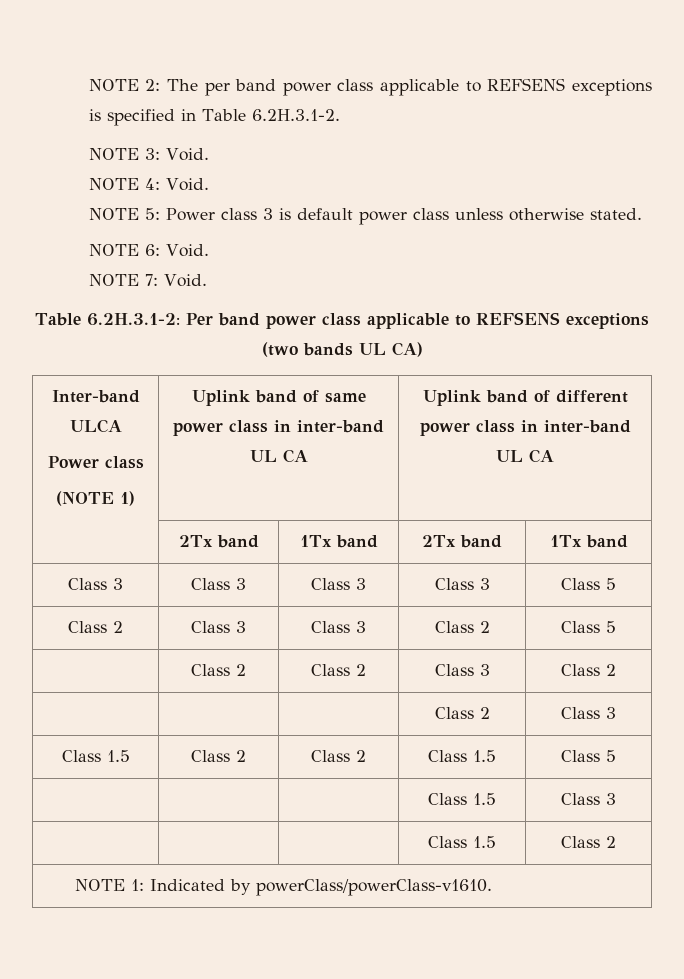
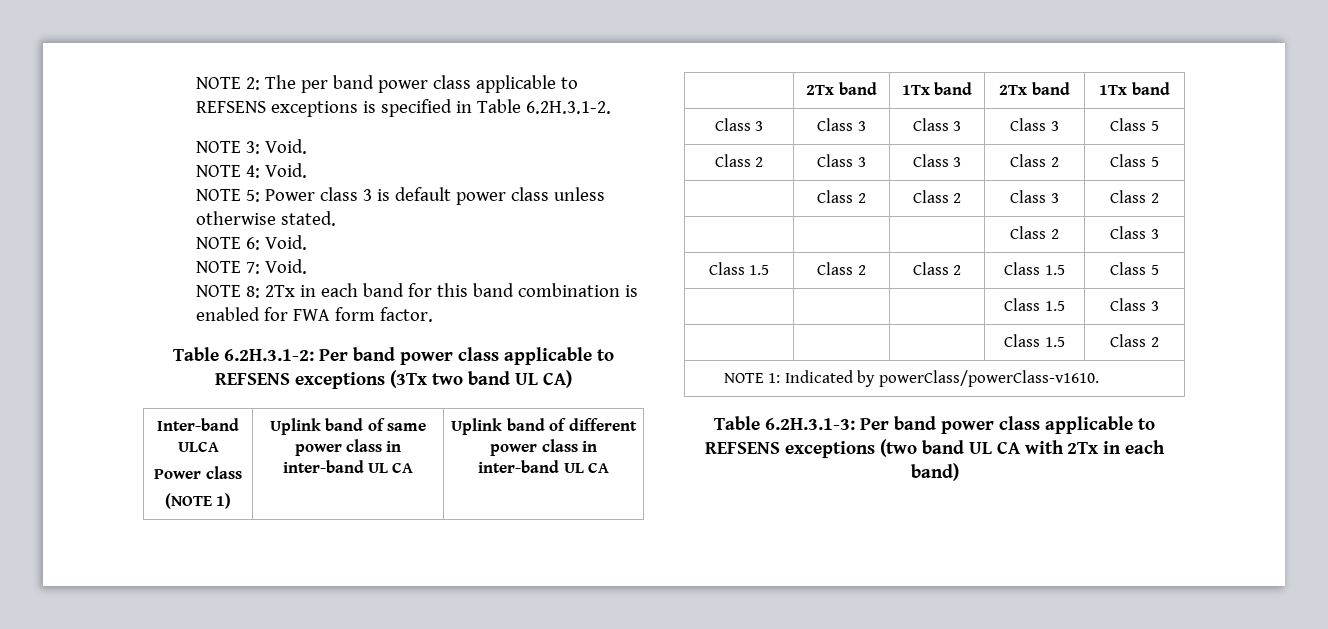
(207, 280) none -> [196,283,639,298] [196,307,434,322] // NOTE 8: 2Tx in each band for this band combination is enabled for FWA form factor.
[261,342,353,357] (two bands -> [390,370,510,388] (3Tx two band
(493, 887) none -> [714,416,1155,434] [704,439,1166,458] [910,463,959,481] // Table 6.2H.3.1-3: Per band power class applicable to REFSENS exceptions (two band UL CA with 2Tx in each band)

